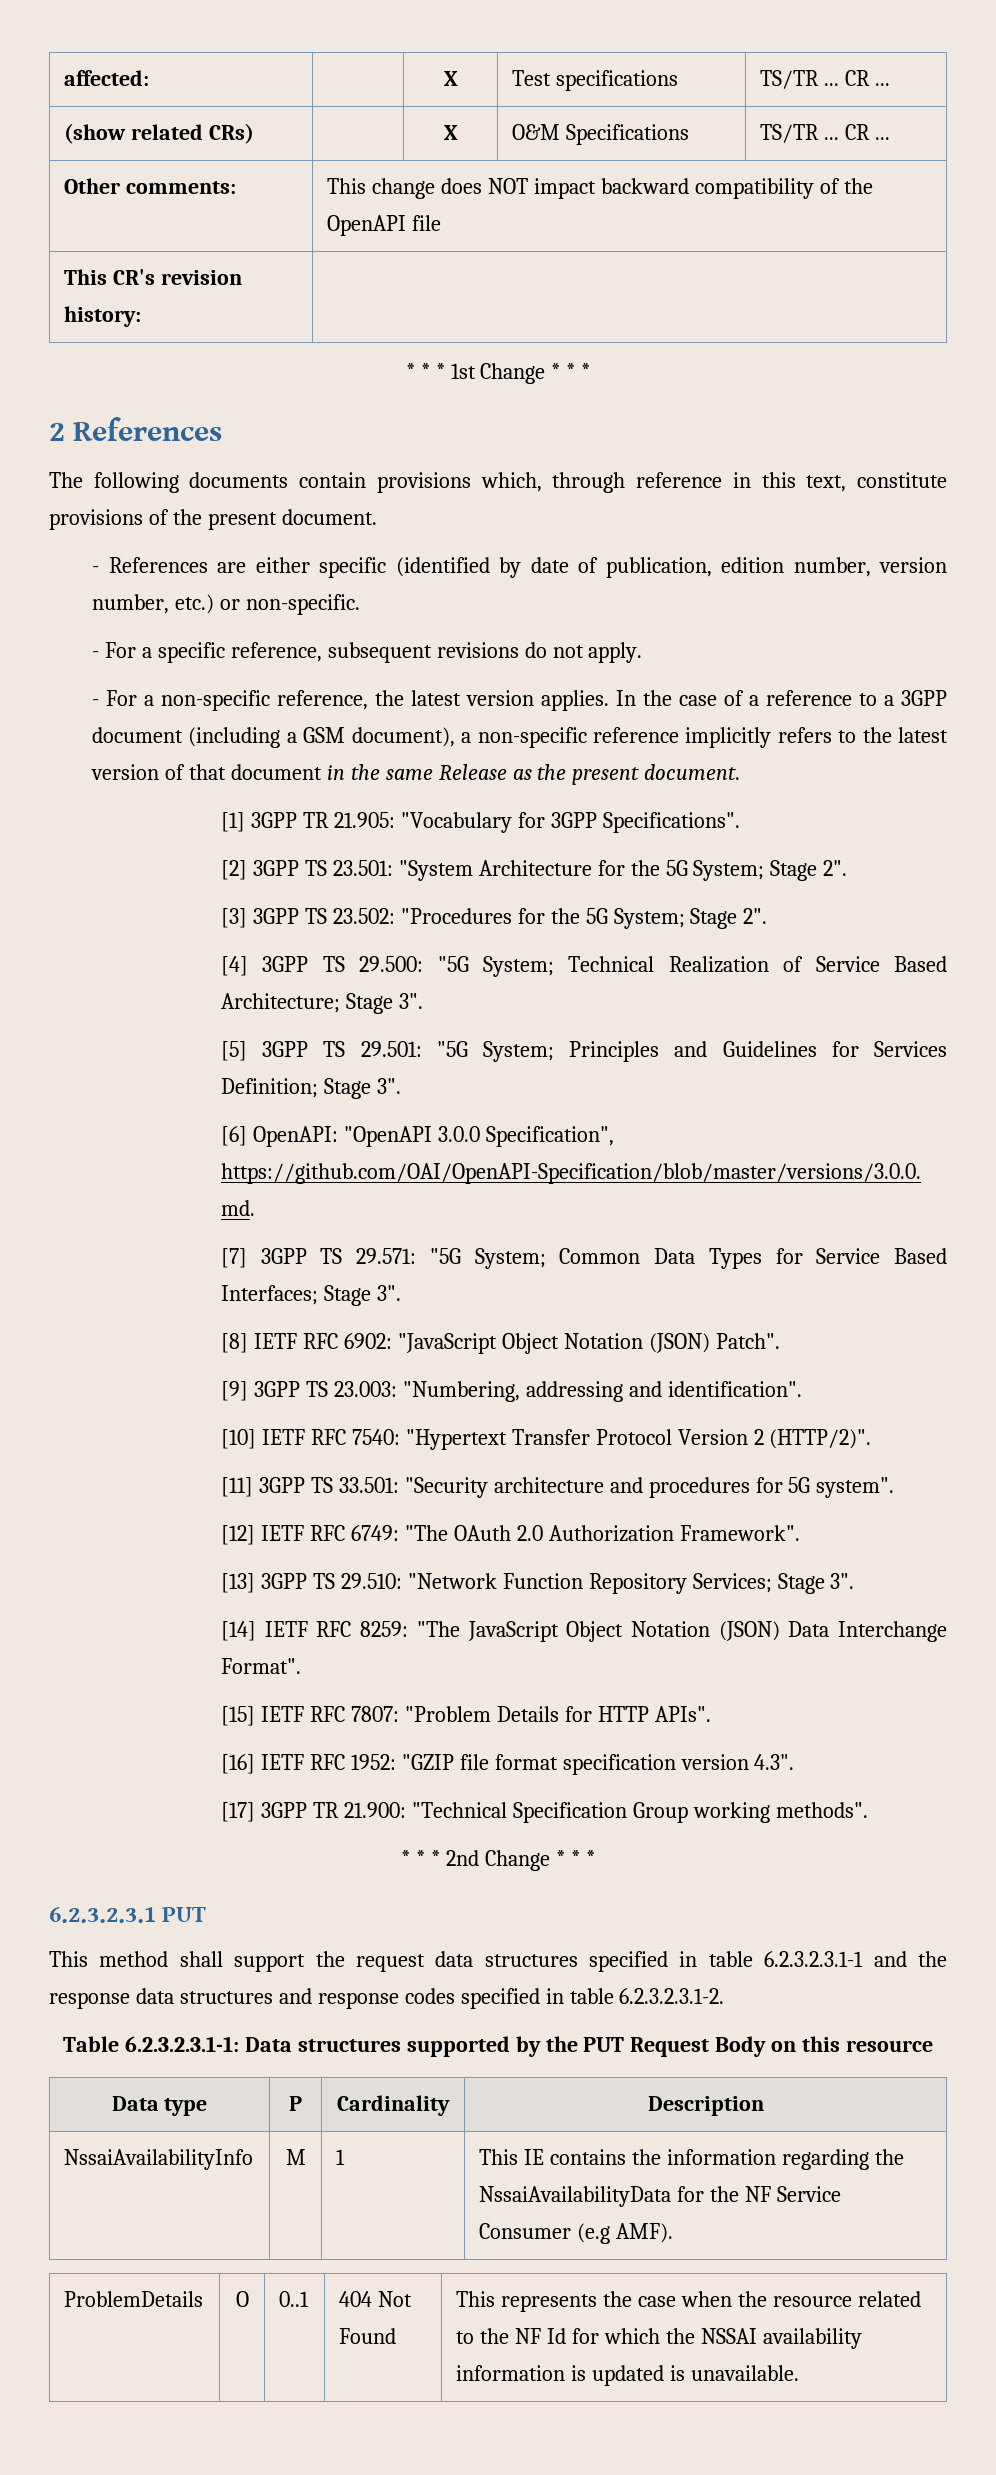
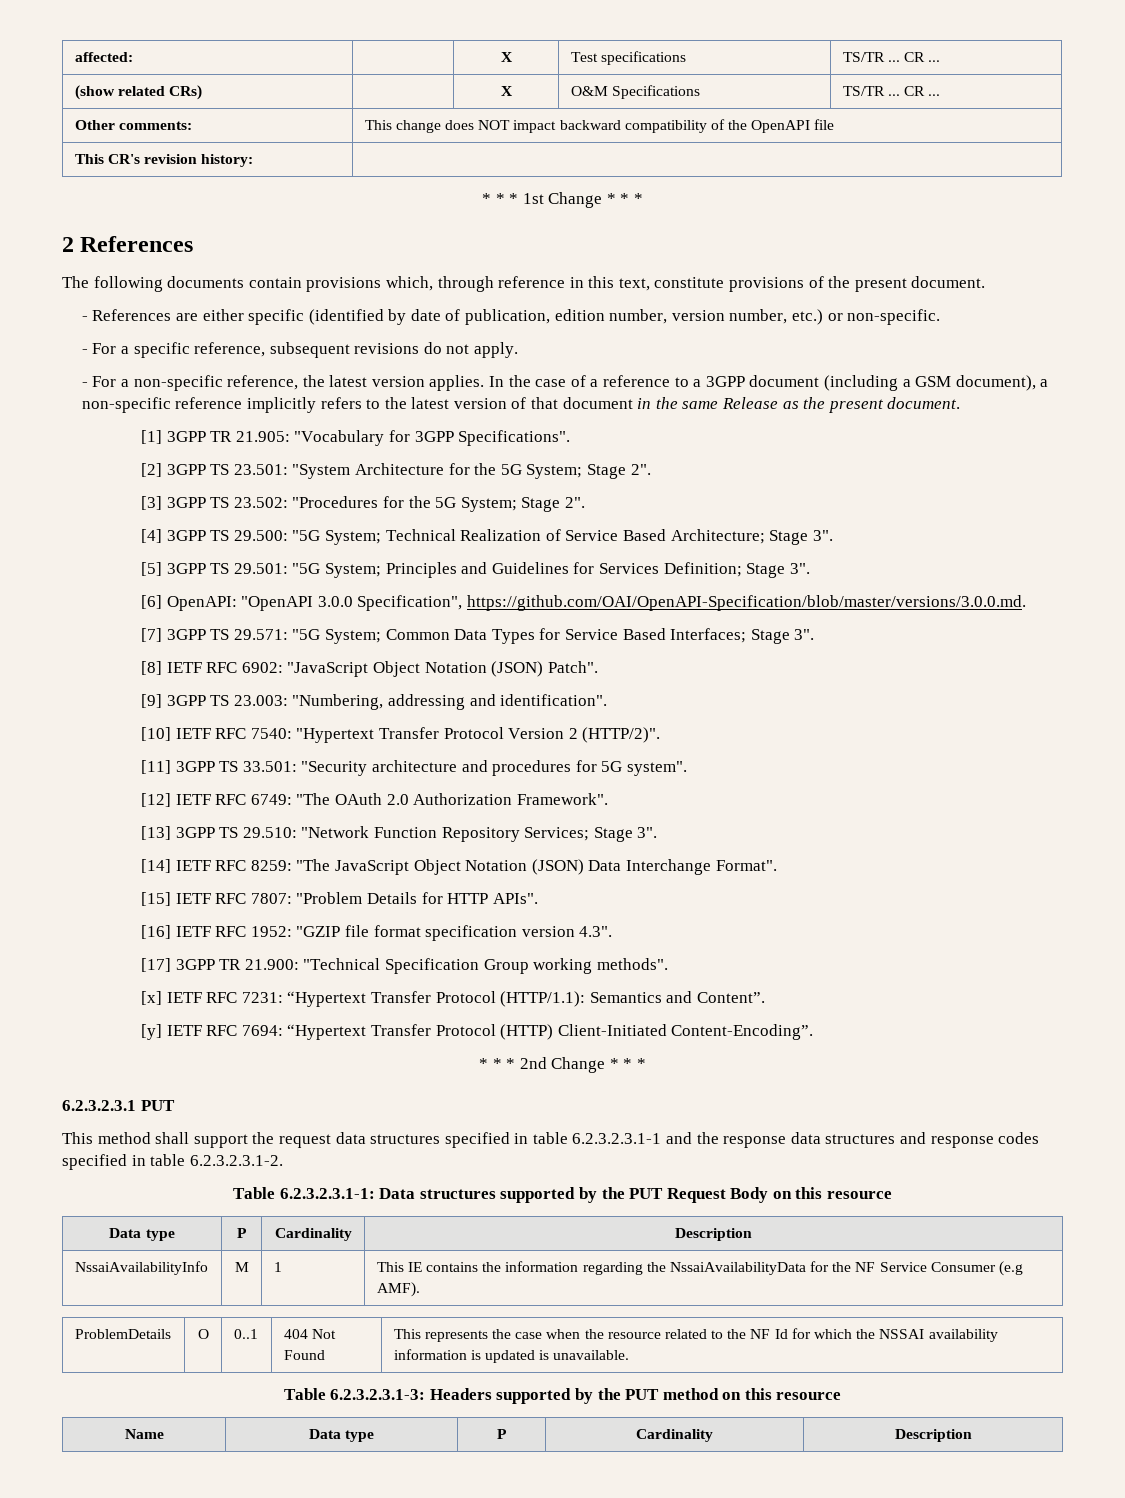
(868, 1810) none -> [141,991,765,1007] [141,1024,814,1040] // [x] IETF RFC 7231: “Hypertext Transfer Protocol (HTTP/1.1): Semantics and Content”. // [y] IETF RFC 7694: “Hypertext Transfer Protocol (HTTP) Client-Initiated Content-Encoding”.
(800, 2373) none -> [283,1388,842,1404] [124,1429,164,1439] [308,1429,375,1442] [497,1429,507,1439] [636,1429,713,1442] [894,1429,972,1442] // Table 6.2.3.2.3.1-3: Headers supported by the PUT method on this resource // Name | Data type | P | Cardinality | Description

